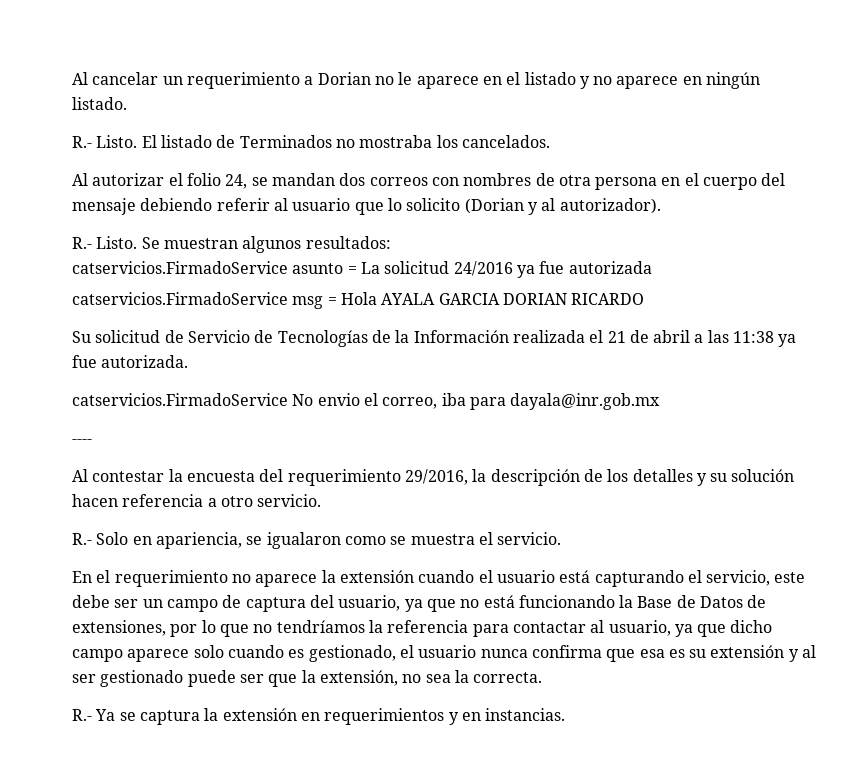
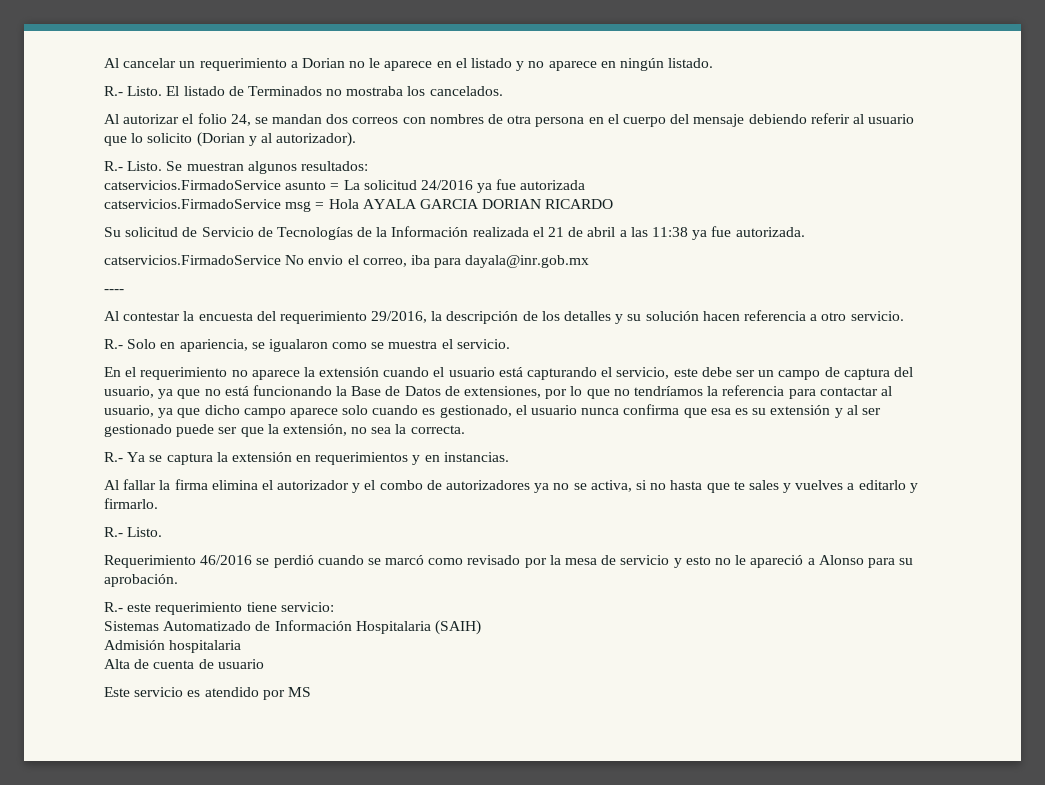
(566, 714) none -> [104,479,918,493] [104,498,158,509] [104,527,163,537] [104,555,914,568] [104,574,178,587] [104,602,334,615] [104,620,481,635] [104,640,242,653] [104,659,264,669] [104,687,311,700] // Al fallar la firma elimina el autorizador y el combo de autorizadores ya no se activa, si no hasta que te sales y vuelves a editarlo y firmarlo. // R.- Listo. // Requerimiento 46/2016 se perdió cuando se marcó como revisado por la mesa de servicio y esto no le apareció a Alonso para su aprobación. // R.- este requerimiento tiene servicio: // Sistemas Automatizado de Información Hospitalaria (SAIH) // Admisión hospitalaria // Alta de cuenta de usuario // Este servicio es atendido por MS

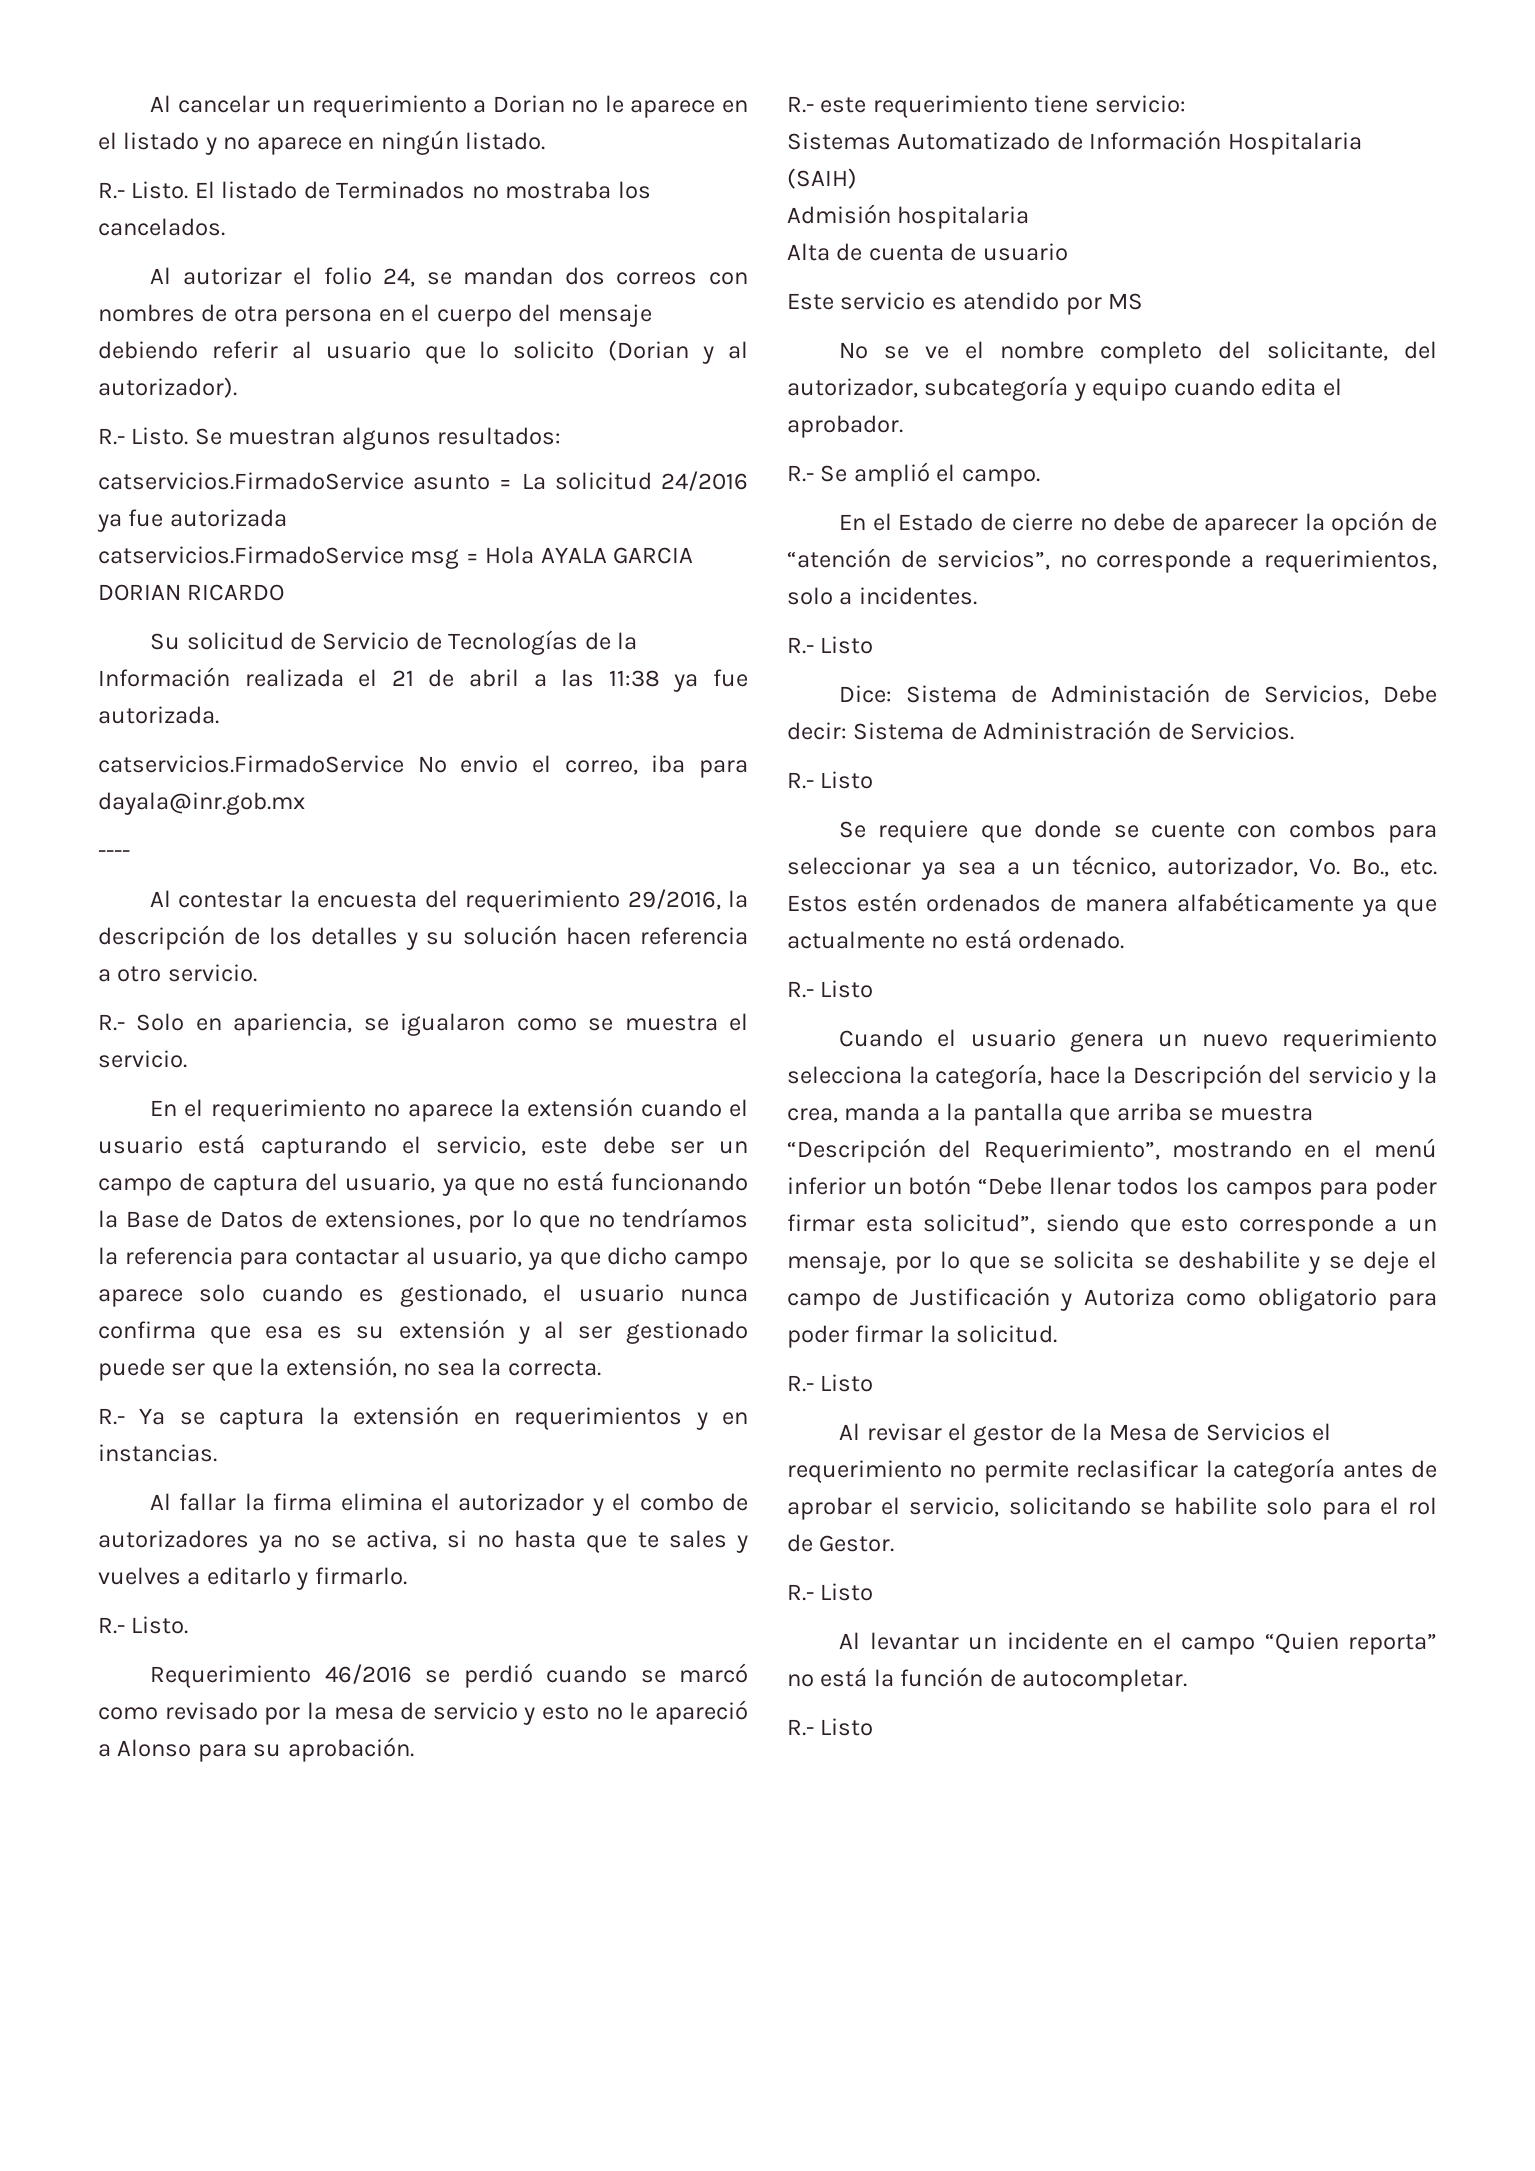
(311, 692) none -> [839,341,1437,364] [787,376,1342,401] [787,415,903,438] [787,462,1040,487] [839,511,1437,536] [787,548,1437,573] [787,587,977,605] [787,636,874,654] [839,683,1437,705] [787,720,1295,740] [787,771,874,789] [839,820,1437,843] [787,855,1437,880] [787,892,1437,917] [787,929,1125,949] [787,980,874,998] [839,1029,1437,1052] [787,1064,1437,1089] [787,1103,1313,1126] [787,1138,1437,1163] [787,1175,1437,1200] [787,1214,1437,1237] [787,1251,1438,1274] [787,1286,1437,1311] [787,1325,1058,1348] [787,1374,874,1392] [839,1423,1332,1446] [787,1458,1437,1483] [787,1497,1437,1520] [787,1534,895,1552] [787,1583,874,1601] [839,1632,1437,1655] [787,1667,1188,1692] [787,1718,874,1736] // No se ve el nombre completo del solicitante, del autorizador, subcategoría y equipo cuando edita el aprobador. // R.- Se amplió el campo. // En el Estado de cierre no debe de aparecer la opción de “atención de servicios”, no corresponde a requerimientos, solo a incidentes. // R.- Listo // Dice: Sistema de Administación de Servicios, Debe decir: Sistema de Administración de Servicios. // R.- Listo // Se requiere que donde se cuente con combos para seleccionar ya sea a un técnico, autorizador, Vo. Bo., etc. Estos estén ordenados de manera alfabéticamente ya que actualmente no está ordenado. // R.- Listo // Cuando el usuario genera un nuevo requerimiento selecciona la categoría, hace la Descripción del servicio y la crea, manda a la pantalla que arriba se muestra “Descripción del Requerimiento”, mostrando en el menú inferior un botón “Debe llenar todos los campos para poder firmar esta solicitud”, siendo que esto corresponde a un mensaje, por lo que se solicita se deshabilite y se deje el campo de Justificación y Autoriza como obligatorio para poder firmar la solicitud. // R.- Listo // Al revisar el gestor de la Mesa de Servicios el requerimiento no permite reclasificar la categoría antes de aprobar el servicio, solicitando se habilite solo para el rol de Gestor. // R.- Listo // Al levantar un incidente en el campo “Quien reporta” no está la función de autocompletar. // R.- Listo

